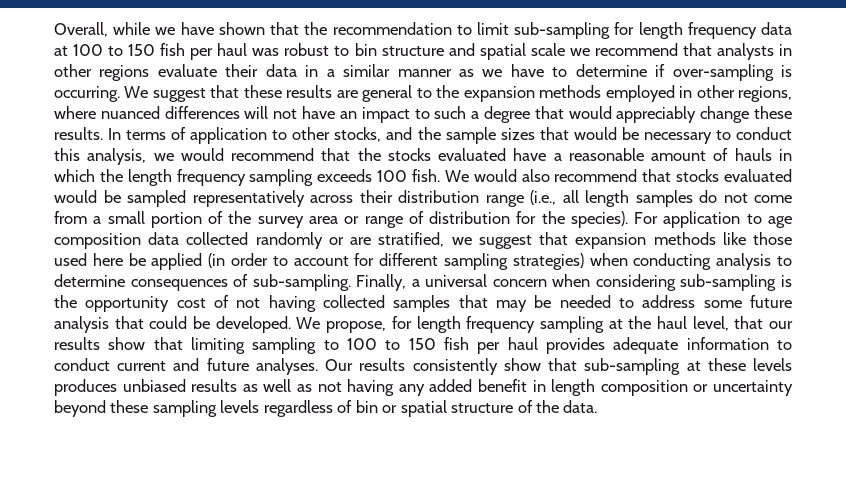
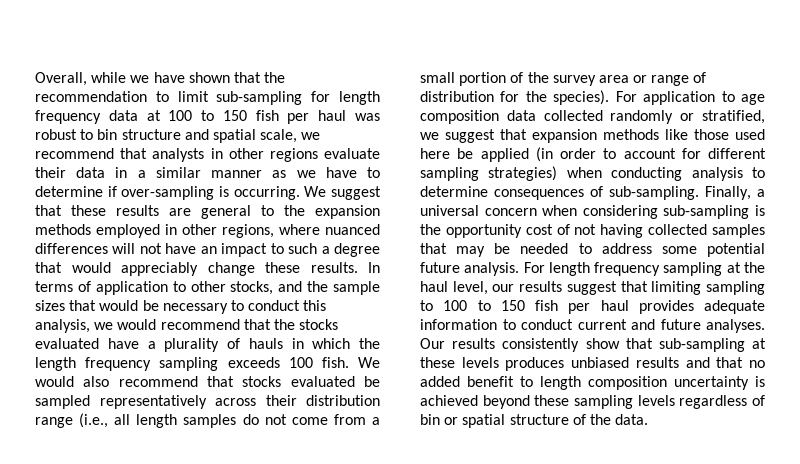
[530,43,565,56] scale -> [260,129,298,143] scale,
[568,148,707,161] reasonable amount -> [164,338,220,352] plurality
[54,190,97,203] would -> (355, 381) none
[350,237,372,245] are -> (695, 117) none
[750,295,793,308] [54,316,412,333] future analysis that could be developed. We propose, for -> [707,243,765,257] [420,262,545,276] potential future analysis. For
[734,316,764,329] that -> (488, 288) none
[108,337,146,350] show -> [566,281,617,295] suggest
[242,379,425,396] as well as not having any -> [685,357,765,368] and that no
[532,380,546,392] in -> [520,376,533,387] to
[693,380,794,396] or uncertainty -> [674,376,765,390] [420,395,478,406] uncertainty is achieved

